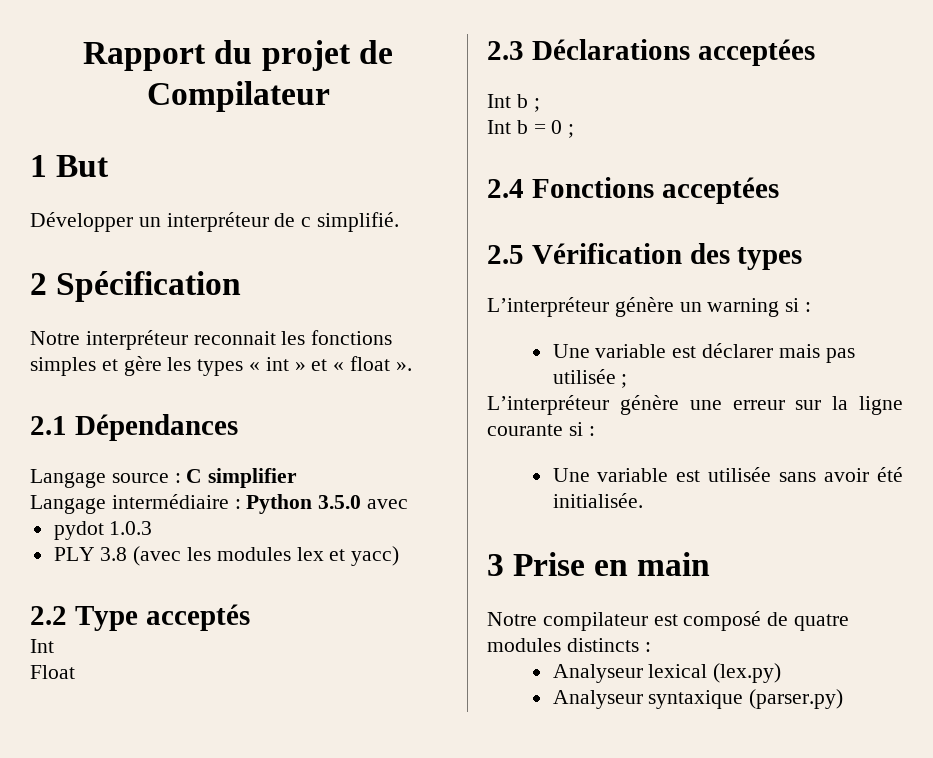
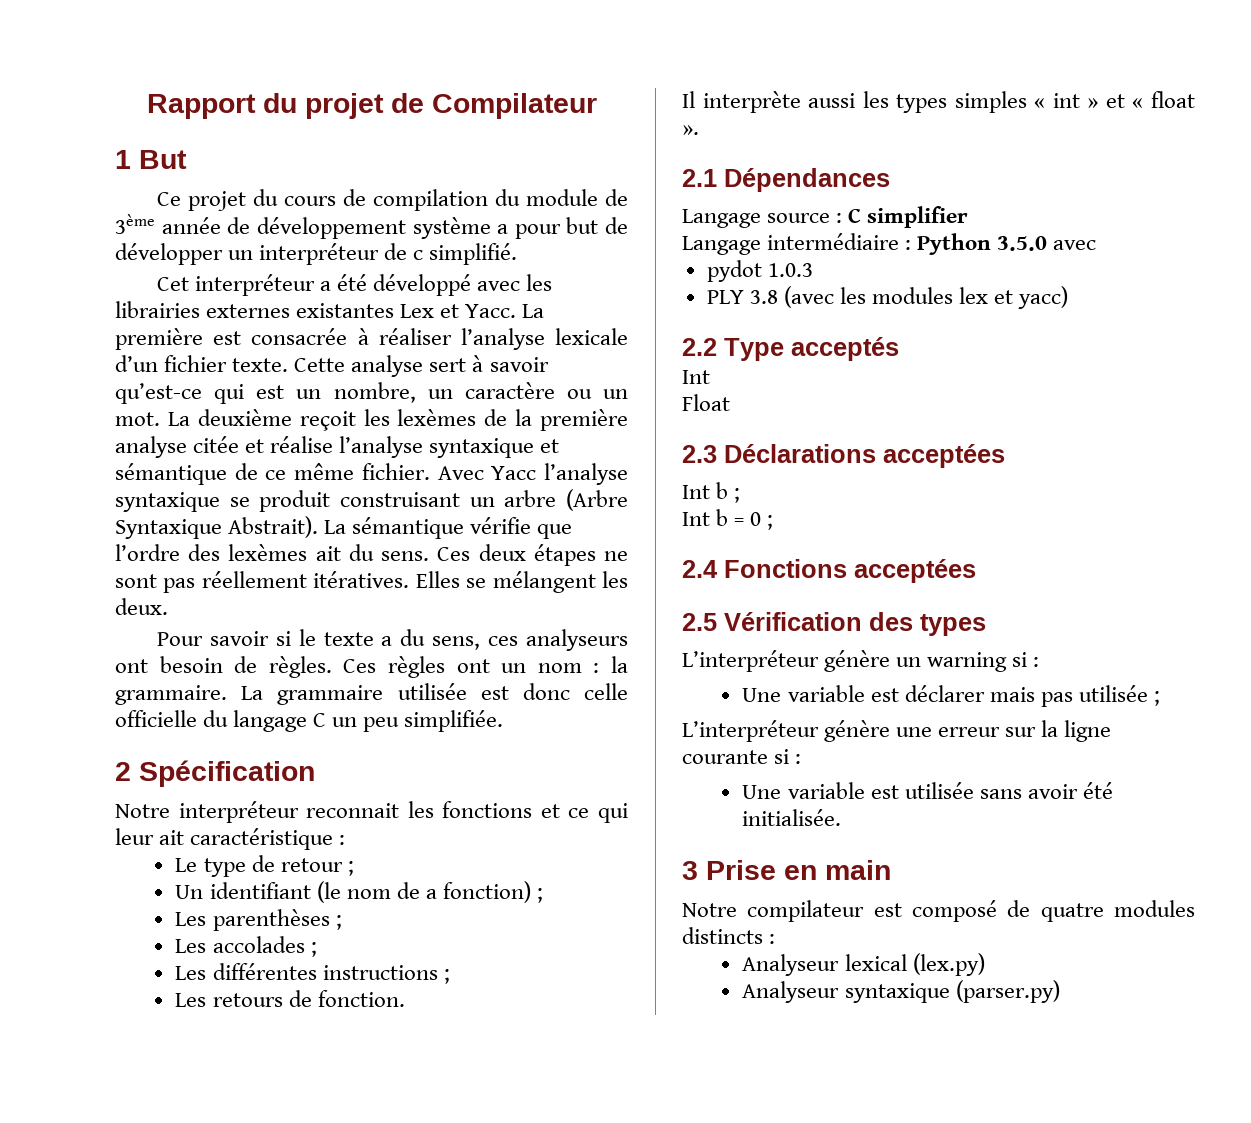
[30,212,133,232] Développer -> [156,189,628,211] [115,214,628,239] [115,243,223,265] Ce projet du cours de compilation du module de 3ème année de développement système a pour but de développer
(400, 222) none -> [156,274,553,296] [115,301,545,318] [115,328,628,350] [115,355,549,377] [115,382,628,404] [115,409,628,431] [115,436,560,458] [115,463,628,485] [115,489,628,512] [115,516,573,539] [115,544,628,566] [115,571,628,593] [115,598,168,615] [156,629,628,651] [115,656,629,678] [115,683,629,705] [115,710,504,732] // Cet interpréteur a été développé avec les librairies externes existantes Lex et Yacc. La première est consacrée à réaliser l’analyse lexicale d’un fichier texte. Cette analyse sert à savoir qu’est-ce qui est un nombre, un caractère ou un mot. La deuxième reçoit les lexèmes de la première analyse citée et réalise l’analyse syntaxique et sémantique de ce même fichier. Avec Yacc l’analyse syntaxique se produit construisant un arbre (Arbre Syntaxique Abstrait). La sémantique vérifie que l’ordre des lexèmes ait du sens. Ces deux étapes ne sont pas réellement itératives. Elles se mélangent les deux. // Pour savoir si le texte a du sens, ces analyseurs ont besoin de règles. Ces règles ont un nom : la grammaire. La grammaire utilisée est donc celle officielle du langage C un peu simplifiée.
[30,356,162,376] simples et gère -> [540,803,628,823] [115,828,346,850] [175,855,354,877] [175,881,543,903] [175,909,342,931] [175,936,317,957] [175,963,450,984] [175,990,405,1007] [682,91,856,113] et ce qui leur ait caractéristique : // Le type de retour ; // Un identifiant (le nom de a fonction) ; // Les parenthèses ; // Les accolades ; // Les différentes instructions ; // Les retours de fonction. // Il interprète aussi
(244, 367) none -> [954,91,1027,113] simples

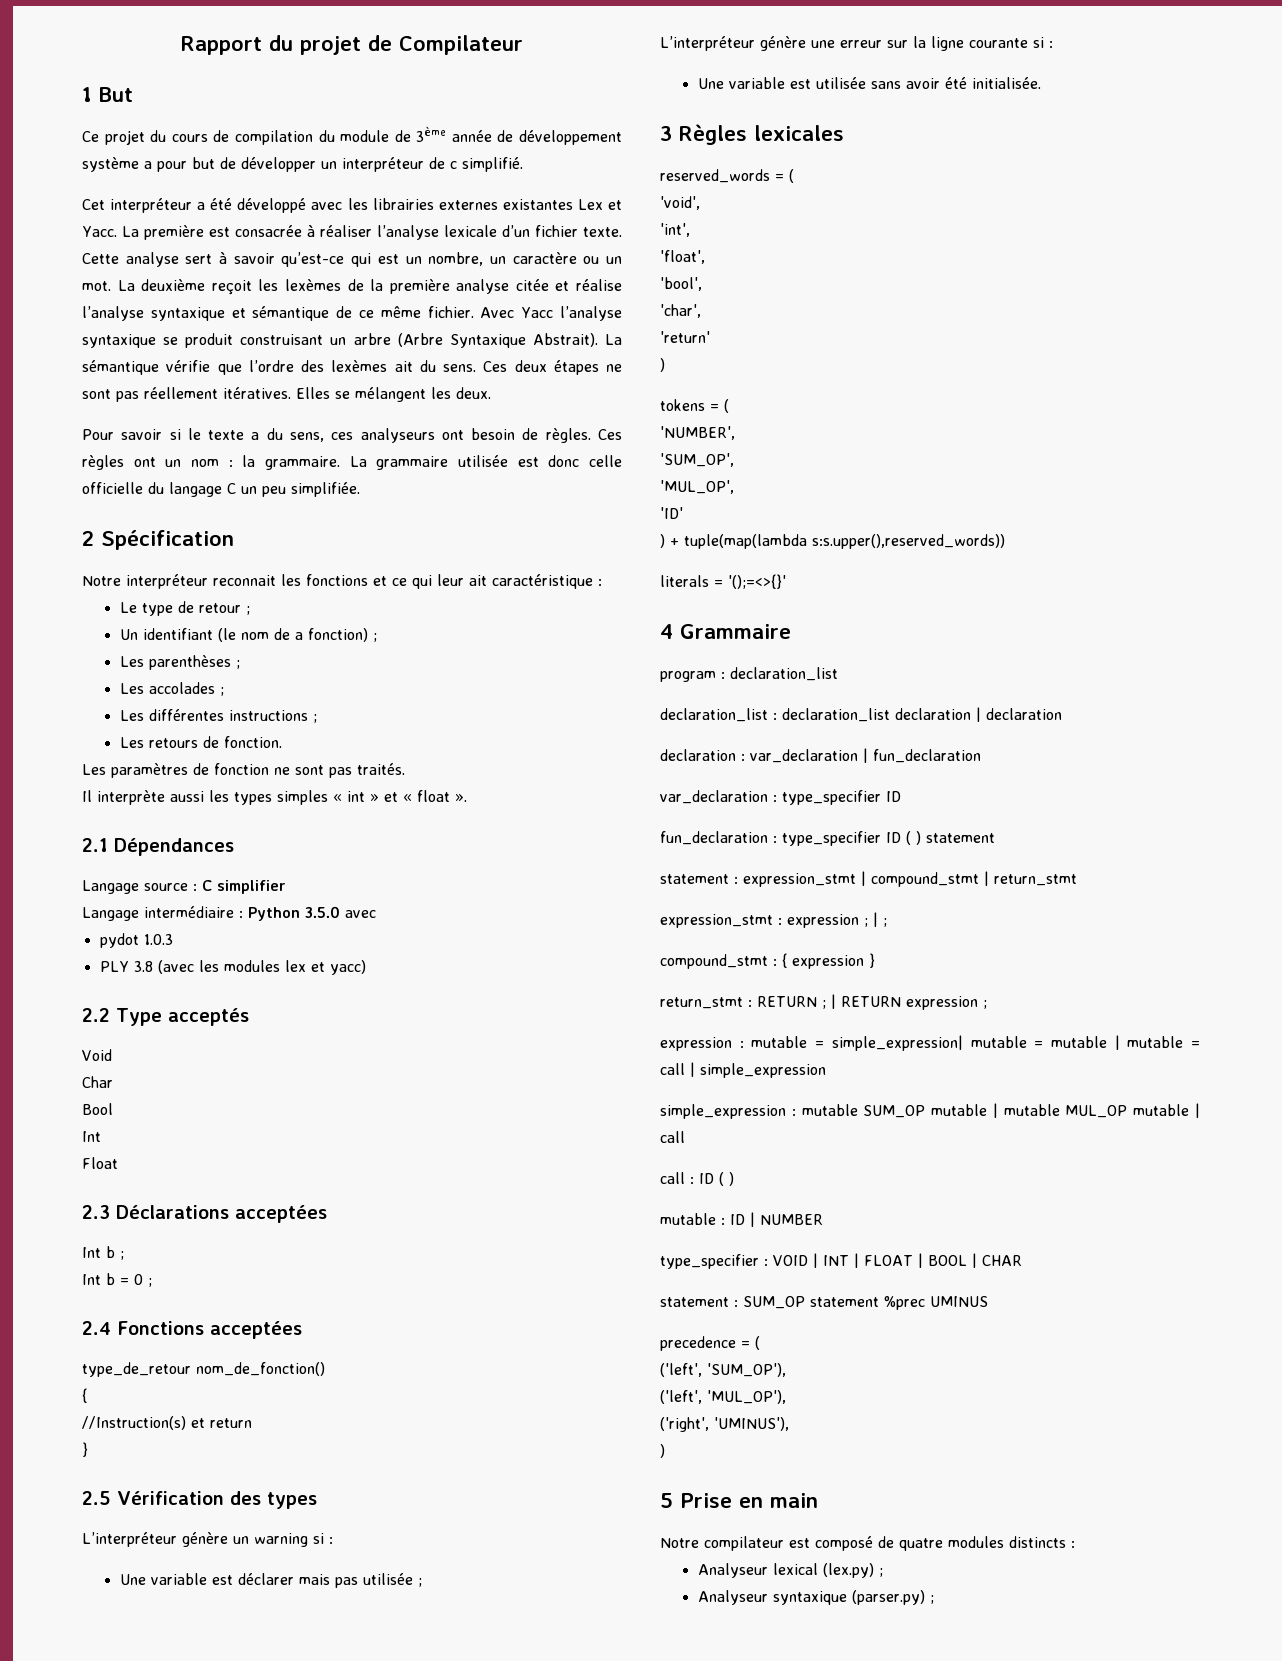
(405, 998) none -> [82,763,405,778] // Les paramètres de fonction ne sont pas traités.
(899, 349) none -> [82,1049,112,1061] [82,1076,113,1088] [82,1103,113,1115] // Void // Char // Bool
(976, 571) none -> [82,1362,325,1377] [82,1388,87,1403] [82,1416,252,1430] [82,1442,88,1457] // type_de_retour nom_de_fonction() // { // //Instruction(s) et return // }
(698, 870) none -> [679,124,844,145] [660,169,794,183] [660,196,700,210] [660,223,690,237] [660,250,705,264] [660,277,702,291] [660,304,701,318] [660,331,710,343] [660,358,665,372] [660,399,729,413] [660,426,735,440] [660,453,734,467] [660,480,734,494] [660,507,683,519] [660,534,1005,549] [660,574,786,589] [660,624,791,639] [660,667,838,682] [660,707,1062,722] [660,748,981,763] [660,790,901,805] [660,831,995,846] [660,871,1077,887] [660,912,887,928] [660,953,875,969] [660,994,987,1010] [660,1035,1200,1051] [660,1062,826,1078] [660,1103,1200,1119] [660,1131,685,1143] [660,1172,734,1186] [660,1212,823,1227] [660,1253,1022,1269] [660,1296,988,1310] [660,1336,760,1351] [660,1363,786,1377] [660,1390,786,1404] [660,1417,789,1432] [660,1444,665,1458] [660,1493,673,1508] Règles lexicales // reserved_words = ( // 'void', // 'int', // 'float', // 'bool', // 'char', // 'return' // ) // tokens = ( // 'NUMBER', // 'SUM_OP', // 'MUL_OP', // 'ID' // ) + tuple(map(lambda s:s.upper(),reserved_words)) // literals = '();=<>{}' // 4 Grammaire // program : declaration_list // declaration_list : declaration_list declaration | declaration // declaration : var_declaration | fun_declaration // var_declaration : type_specifier ID // fun_declaration : type_specifier ID ( ) statement // statement : expression_stmt | compound_stmt | return_stmt // expression_stmt : expression ; | ; // compound_stmt : { expression } // return_stmt : RETURN ; | RETURN expression ; // expression : mutable = simple_expression| mutable = mutable | mutable = call | simple_expression // simple_expression : mutable SUM_OP mutable | mutable MUL_OP mutable | call // call : ID ( ) // mutable : ID | NUMBER // type_specifier : VOID | INT | FLOAT | BOOL | CHAR // statement : SUM_OP statement %prec UMINUS // precedence = ( // ('left', 'SUM_OP'), // ('left', 'MUL_OP'), // ('right', 'UMINUS'), // ) // 5
(985, 964) none -> [878,1567,883,1577] ;
(1060, 991) none -> [929,1594,934,1604] ;

